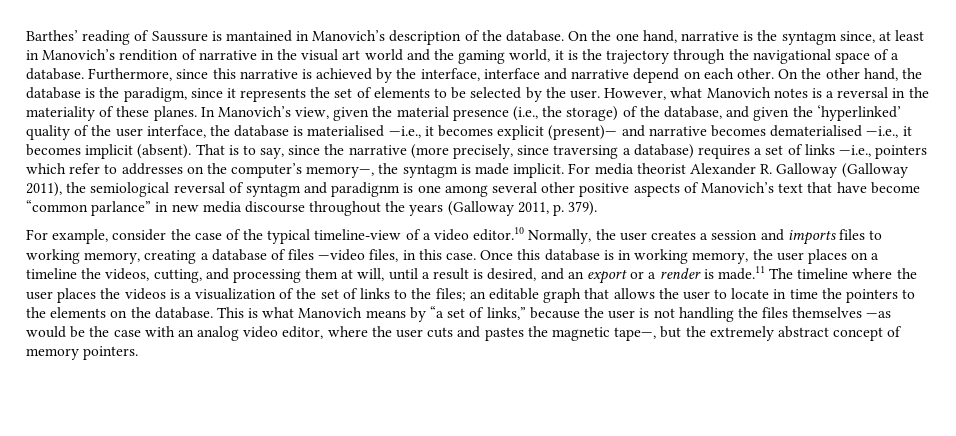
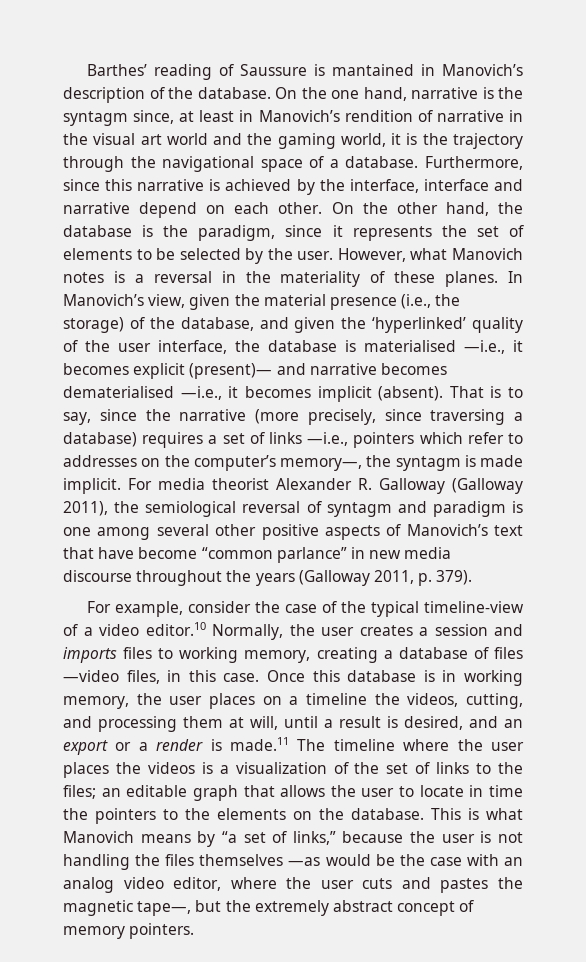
[331,182,401,197] paradignm -> [432,501,506,517] paradigm

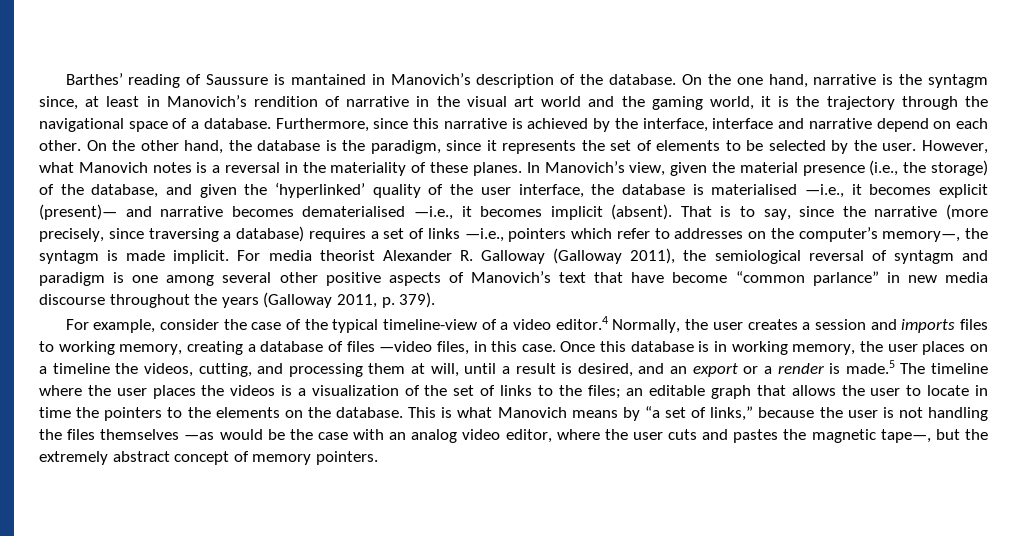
[145,622,206,636] editor.10 -> [555,316,608,330] editor.4
[230,737,289,751] made.11 -> [845,360,895,374] made.5

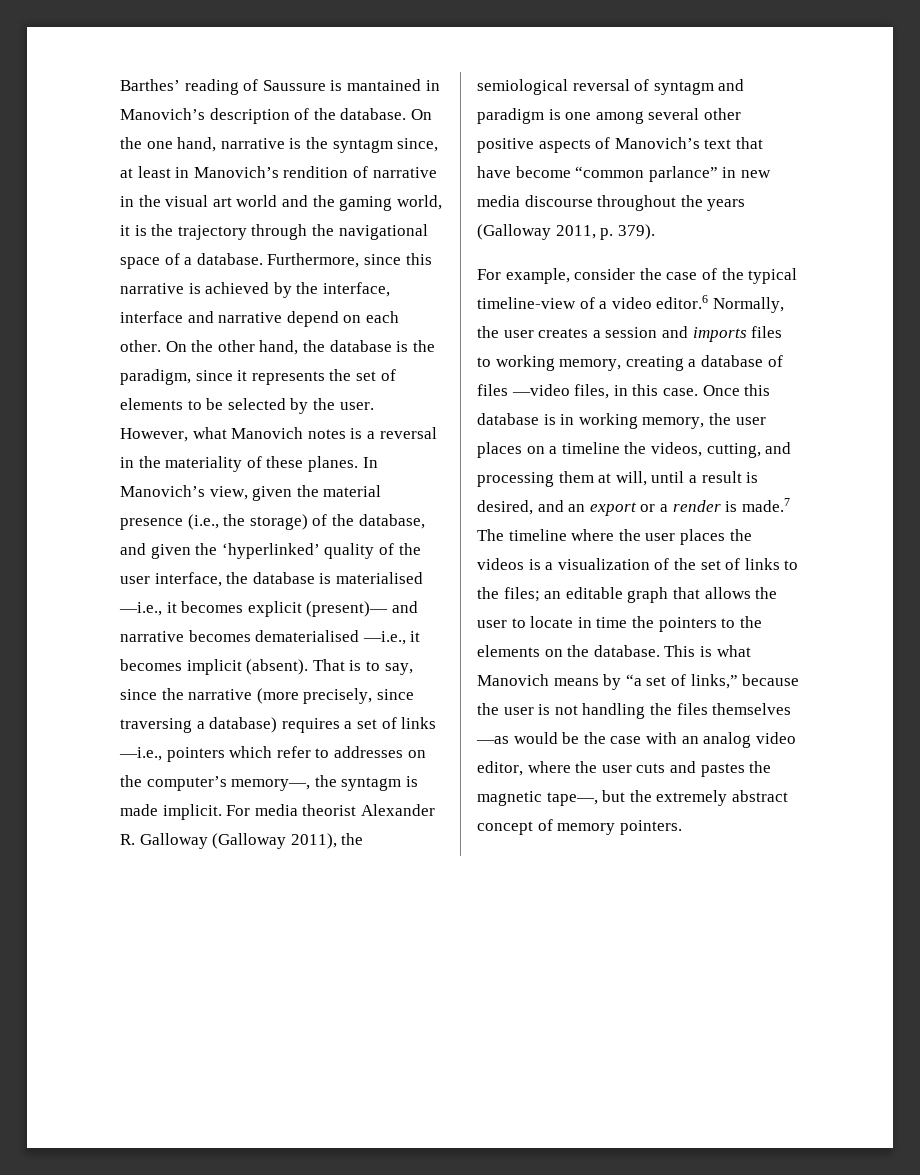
[555,316,608,330] editor.4 -> [656,295,709,309] editor.6
[845,360,895,374] made.5 -> [741,498,790,512] made.7

